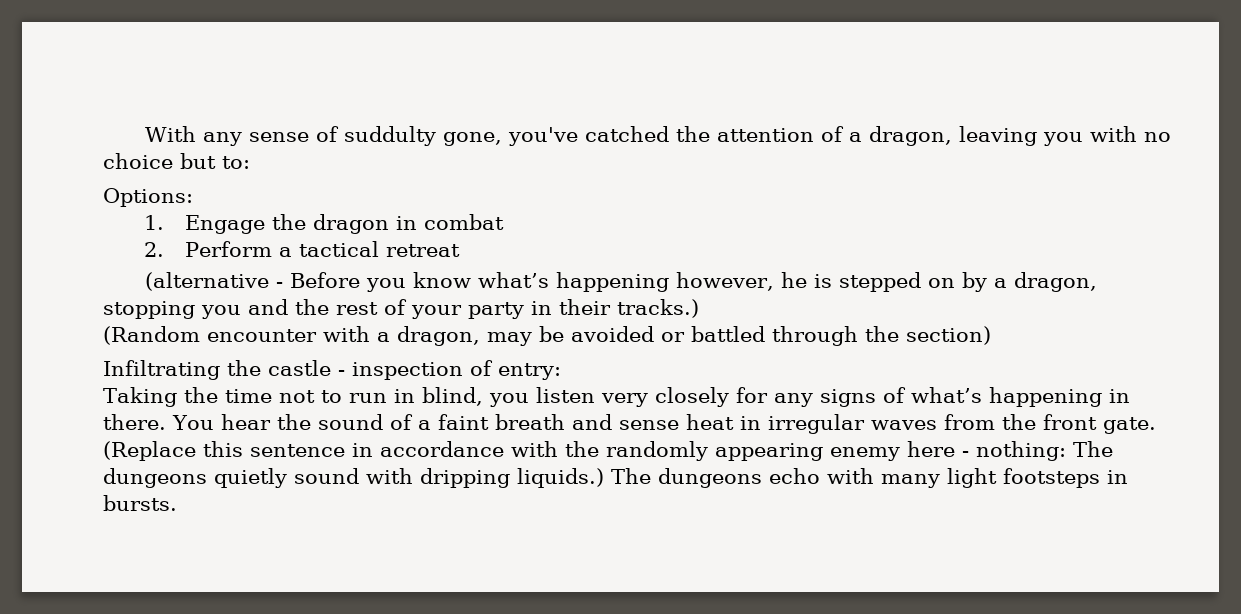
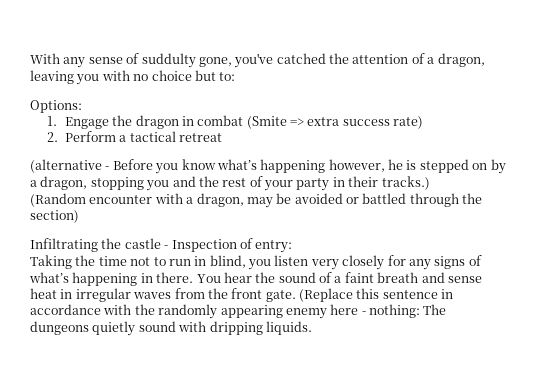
(504, 222) none -> [246,116,424,129] (Smite => extra success rate)
[352,362,463,380] inspection -> [171,239,237,252] Inspection
[517,468,1128,488] [103,495,177,511] liquids.) The dungeons echo with many light footsteps in bursts. -> [265,321,312,335] liquids.

